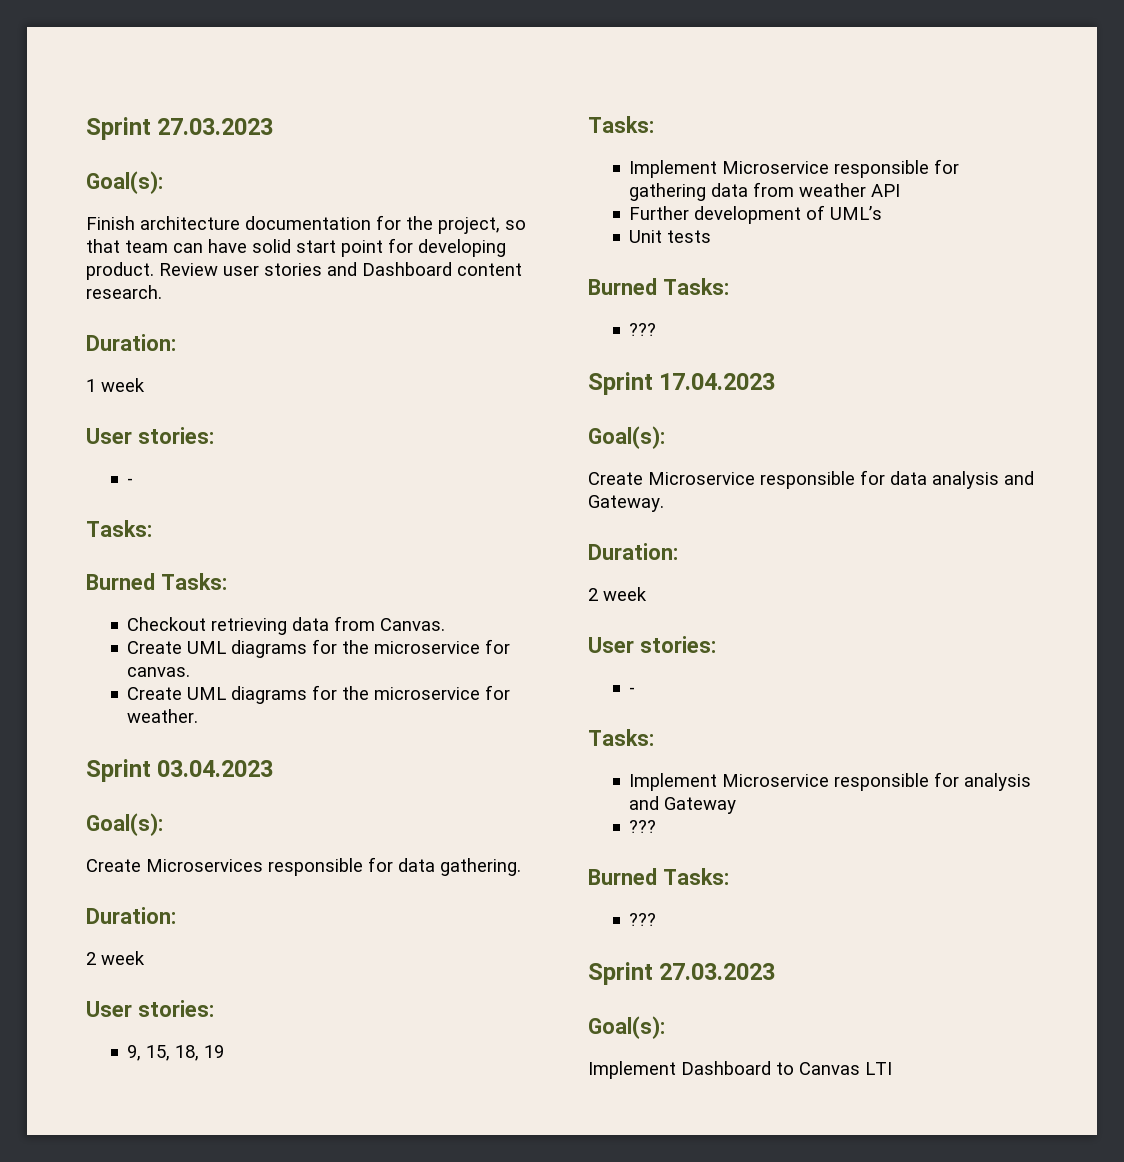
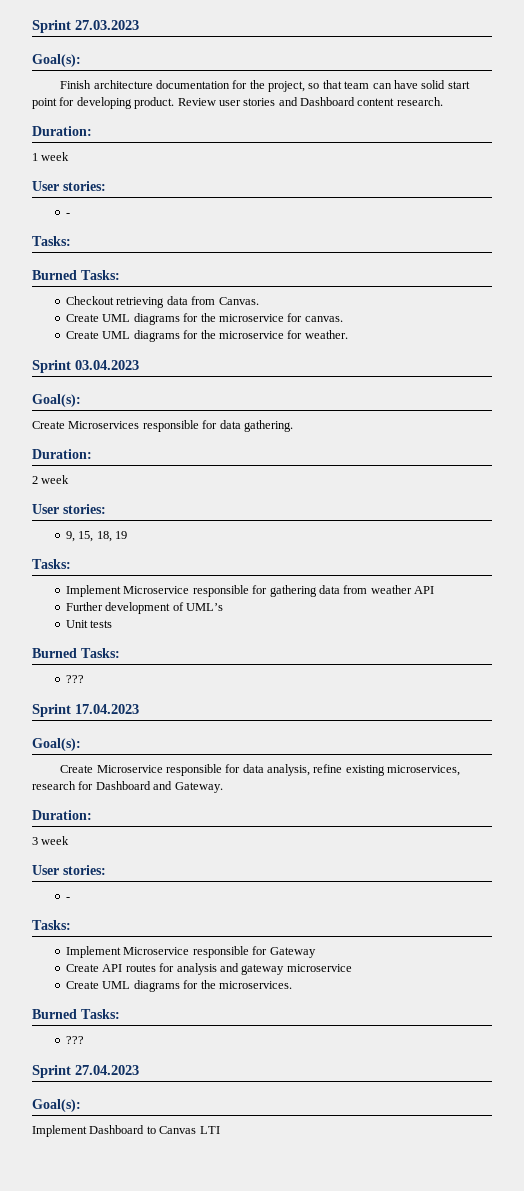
[932,471,999,489] analysis -> [266,764,461,776] [32,781,151,790] analysis, refine existing microservices, research for Dashboard
[588,588,598,601] 2 -> [32,837,38,845] 3
[964,773,1032,791] [629,796,737,814] [629,820,657,833] [588,868,729,885] [629,913,657,926] [588,962,776,985] analysis and Gateway // ??? // Burned Tasks: // ??? // Sprint 27.03.2023 -> [269,947,316,958] [66,963,352,975] [66,980,292,992] [32,1009,120,1019] [66,1036,85,1044] [32,1065,139,1078] Gateway // Create API routes for analysis and gateway microservice // Create UML diagrams for the microservices. // Burned Tasks: // ??? // Sprint 27.04.2023

